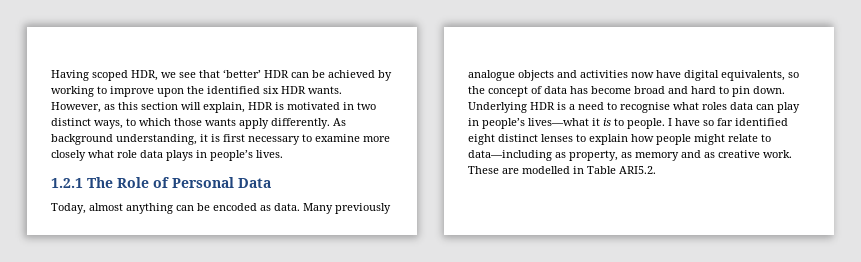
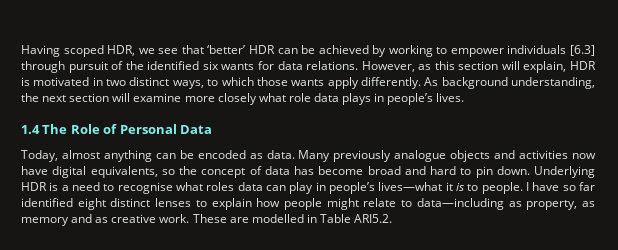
[110,86,342,97] improve upon the identified six HDR wants. -> [450,45,595,57] [21,61,359,73] empower individuals [6.3] through pursuit of the identified six wants for data relations.
[200,134,312,145] it is first necessary to -> [21,93,131,102] the next section will
[51,178,83,188] 1.2.1 -> [21,125,40,134] 1.4

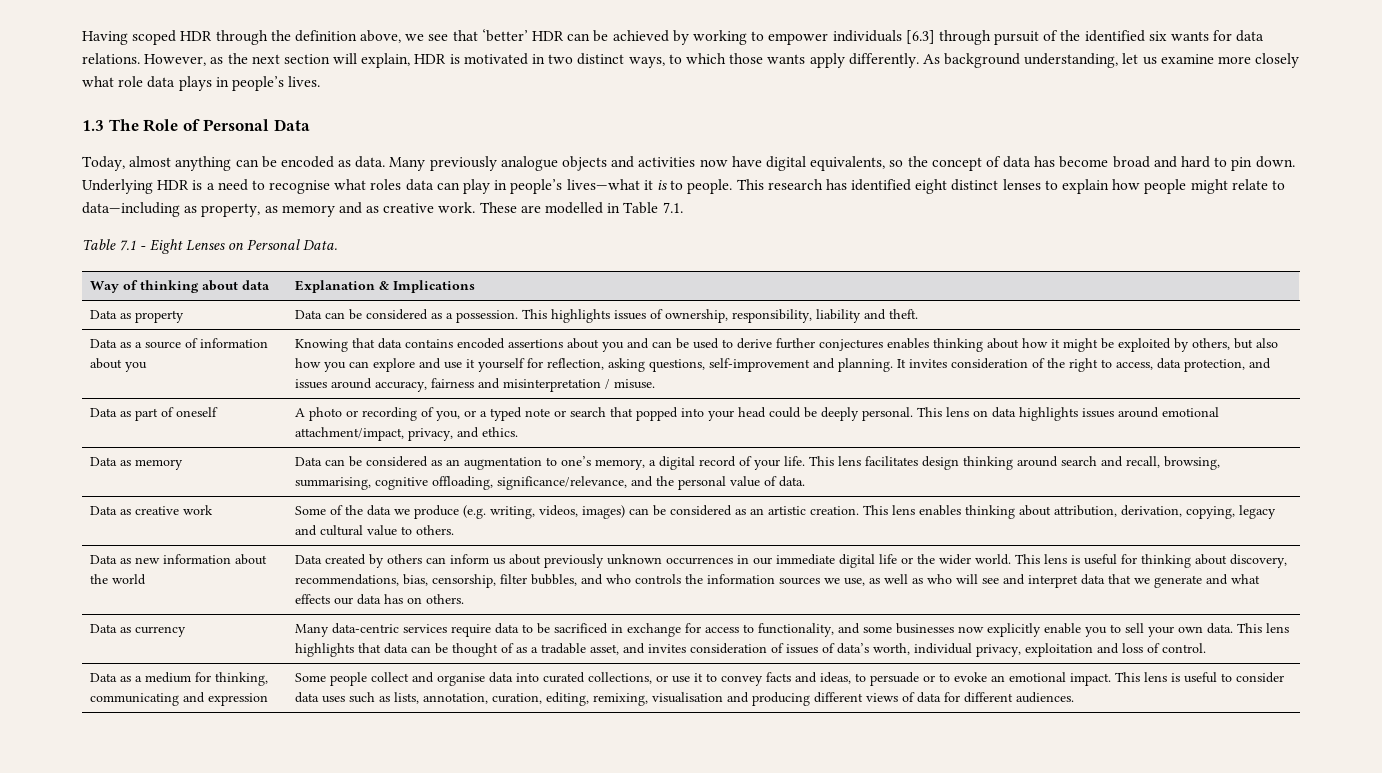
[107,45,136,56] HDR, -> [180,30,402,45] HDR through the definition above,
[434,61,455,70] this -> [227,53,280,64] the next
[21,93,131,102] the next section will -> [1122,53,1157,65] let us
[21,125,40,134] 1.4 -> [82,120,104,131] 1.3
[525,182,595,191] I have so far -> [736,179,847,190] This research has
[354,214,393,223] ARI5.2. -> [662,202,683,213] [82,239,338,254] [90,280,271,293] [295,280,476,293] [90,310,185,323] [295,309,919,323] [90,338,269,349] [90,358,148,372] [295,338,1279,352] [295,358,1272,372] [295,378,656,392] [90,407,219,421] [295,407,1220,421] [295,427,519,441] [90,457,184,470] [295,456,1221,470] [295,476,806,490] [90,505,214,515] [295,505,1277,519] [295,525,455,536] [90,554,268,565] [90,574,147,585] [295,554,1288,568] [295,574,1261,588] [295,594,465,605] [90,624,187,637] [295,623,1290,637] [295,643,1207,657] [90,672,269,686] [90,692,269,706] [295,672,1285,686] [295,692,1075,706] 7.1. // Table 7.1 - Eight Lenses on Personal Data. // Way of thinking about data | Explanation & Implications // Data as property | Data can be considered as a possession. This highlights issues of ownership, responsibility, liability and theft. // Data as a source of information about you | Knowing that data contains encoded assertions about you and can be used to derive further conjectures enables thinking about how it might be exploited by others, but also how you can explore and use it yourself for reflection, asking questions, self-improvement and planning. It invites consideration of the right to access, data protection, and issues around accuracy, fairness and misinterpretation / misuse. // Data as part of oneself | A photo or recording of you, or a typed note or search that popped into your head could be deeply personal. This lens on data highlights issues around emotional attachment/impact, privacy, and ethics. // Data as memory | Data can be considered as an augmentation to one’s memory, a digital record of your life. This lens facilitates design thinking around search and recall, browsing, summarising, cognitive offloading, significance/relevance, and the personal value of data. // Data as creative work | Some of the data we produce (e.g. writing, videos, images) can be considered as an artistic creation. This lens enables thinking about attribution, derivation, copying, legacy and cultural value to others. // Data as new information about the world | Data created by others can inform us about previously unknown occurrences in our immediate digital life or the wider world. This lens is useful for thinking about discovery, recommendations, bias, censorship, filter bubbles, and who controls the information sources we use, as well as who will see and interpret data that we generate and what effects our data has on others. // Data as currency | Many data-centric services require data to be sacrificed in exchange for access to functionality, and some businesses now explicitly enable you to sell your own data. This lens highlights that data can be thought of as a tradable asset, and invites consideration of issues of data’s worth, individual privacy, exploitation and loss of control. // Data as a medium for thinking, communicating and expression | Some people collect and organise data into curated collections, or use it to convey facts and ideas, to persuade or to evoke an emotional impact. This lens is useful to consider data uses such as lists, annotation, curation, editing, remixing, visualisation and producing different views of data for different audiences.

